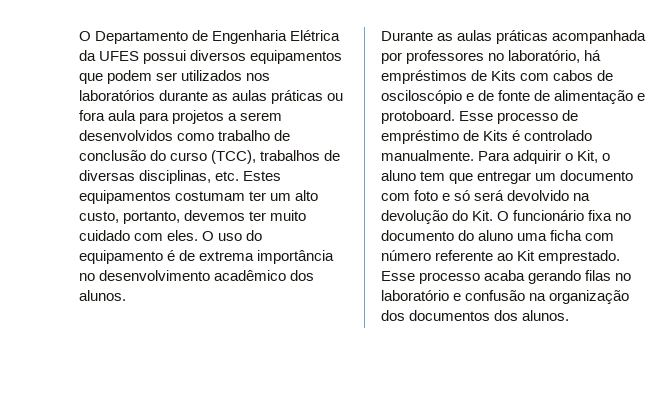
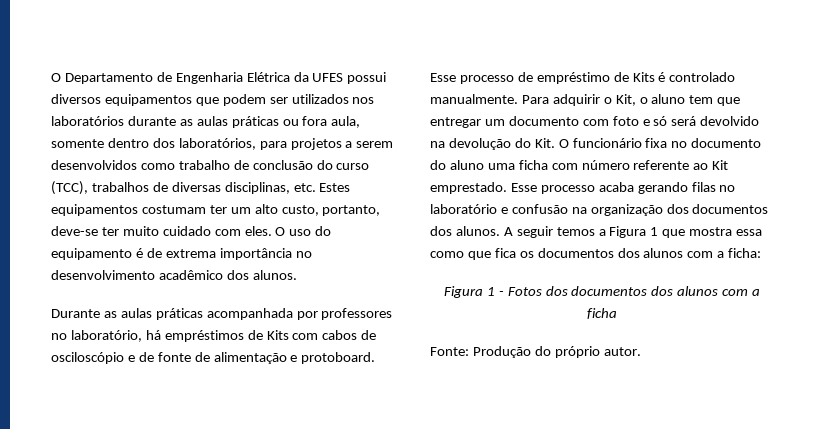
[108,110,137,121] aula -> [331,116,361,128] [51,138,256,150] aula, somente dentro dos laboratórios,
[184,210,246,221] devemos -> [51,226,98,236] deve-se
(570, 315) none -> [503,226,763,238] [430,248,762,260] [443,286,761,298] [587,308,617,319] [430,346,641,358] A seguir temos a Figura 1 que mostra essa como que fica os documentos dos alunos com a ficha: // Figura 1 - Fotos dos documentos dos alunos com a ficha // Fonte: Produção do próprio autor.

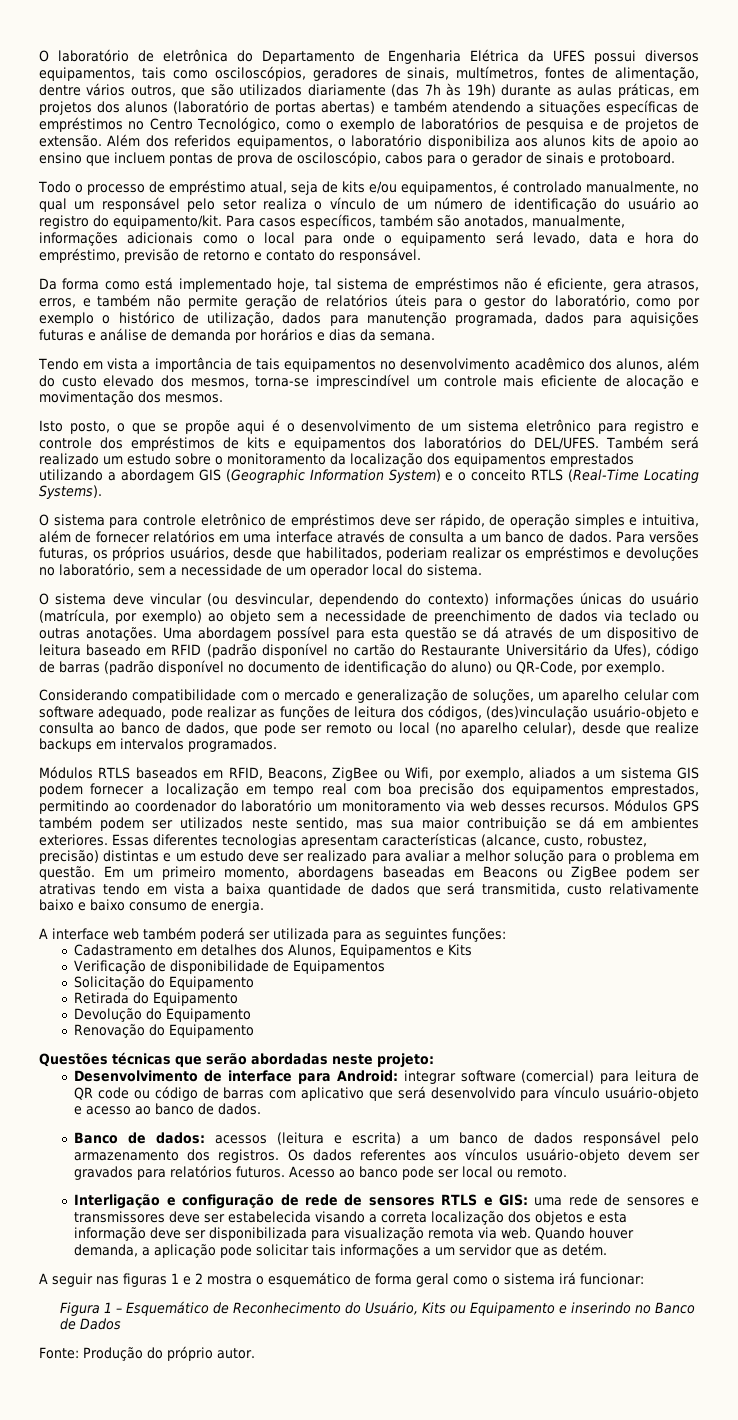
[51,73,61,82] O -> [39,49,253,62] O laboratório de eletrônica do
[104,94,375,106] [51,116,361,128] [51,138,394,150] [51,160,370,170] [51,181,351,195] [51,204,381,216] [51,226,332,236] [51,248,312,260] [51,270,297,280] [51,308,393,320] [51,330,377,342] [51,352,376,364] [430,72,736,84] [430,94,741,106] [430,116,760,128] [430,138,762,150] [430,160,729,170] [430,182,736,194] [430,204,769,216] [430,226,763,238] [430,248,762,260] [443,286,761,298] [587,308,617,319] equipamentos que podem ser utilizados nos laboratórios durante as aulas práticas ou fora aula, somente dentro dos laboratórios, para projetos a serem desenvolvidos como trabalho de conclusão do curso (TCC), trabalhos de diversas disciplinas, etc. Estes equipamentos costumam ter um alto custo, portanto, deve-se ter muito cuidado com eles. O uso do equipamento é de extrema importância no desenvolvimento acadêmico dos alunos. // Durante as aulas práticas acompanhada por professores no laboratório, há empréstimos de Kits com cabos de osciloscópio e de fonte de alimentação e protoboard. Esse processo de empréstimo de Kits é controlado manualmente. Para adquirir o Kit, o aluno tem que entregar um documento com foto e só será devolvido na devolução do Kit. O funcionário fixa no documento do aluno uma ficha com número referente ao Kit emprestado. Esse processo acaba gerando filas no laboratório e confusão na organização dos documentos dos alunos. A seguir temos a Figura 1 que mostra essa como que fica os documentos dos alunos com a ficha: // Figura 1 - Fotos dos documentos dos alunos com a ficha -> [39,66,699,81] [39,83,699,98] [39,100,700,115] [39,117,699,132] [39,134,699,149] [39,151,675,166] [38,180,699,195] [39,197,699,212] [39,214,625,229] [39,231,700,246] [39,248,421,263] [39,277,700,292] [39,294,701,309] [39,311,699,326] [39,328,435,343] [38,357,700,372] [39,374,700,389] [39,391,223,405] [39,419,699,434] [39,436,699,451] [39,453,634,467] [39,469,699,483] [39,485,102,499] [39,513,699,528] [39,530,699,543] [39,546,699,561] [39,563,482,578] [39,592,700,607] [39,609,699,624] [39,626,700,641] [39,643,699,658] [39,660,665,675] [39,689,700,703] [39,705,699,720] [39,722,699,736] [39,738,277,752] [39,766,699,781] [39,783,699,797] [39,799,699,814] [39,816,699,831] [39,833,647,848] [39,850,699,864] [39,866,701,880] [39,882,699,897] [39,899,264,913] [39,927,506,942] [74,944,473,958] [74,960,386,974] [74,976,255,990] [74,992,239,1006] [74,1008,252,1022] [74,1024,255,1038] [39,1052,434,1068] [74,1070,699,1084] [74,1086,699,1101] [74,1103,262,1115] [74,1131,699,1146] [74,1148,701,1163] [74,1165,568,1180] [74,1194,699,1209] [74,1211,628,1225] [74,1227,635,1241] [74,1243,608,1258] [39,1272,644,1287] [59,1301,695,1316] [59,1318,121,1330] equipamentos, tais como osciloscópios, geradores de sinais, multímetros, fontes de alimentação, dentre vários outros, que são utilizados diariamente (das 7h às 19h) durante as aulas práticas, em projetos dos alunos (laboratório de portas abertas) e também atendendo a situações específicas de empréstimos no Centro Tecnológico, como o exemplo de laboratórios de pesquisa e de projetos de extensão. Além dos referidos equipamentos, o laboratório disponibiliza aos alunos kits de apoio ao ensino que incluem pontas de prova de osciloscópio, cabos para o gerador de sinais e protoboard. // Todo o processo de empréstimo atual, seja de kits e/ou equipamentos, é controlado manualmente, no qual um responsável pelo setor realiza o vínculo de um número de identificação do usuário ao registro do equipamento/kit. Para casos específicos, também são anotados, manualmente, informações adicionais como o local para onde o equipamento será levado, data e hora do empréstimo, previsão de retorno e contato do responsável. // Da forma como está implementado hoje, tal sistema de empréstimos não é eficiente, gera atrasos, erros, e também não permite geração de relatórios úteis para o gestor do laboratório, como por exemplo o histórico de utilização, dados para manutenção programada, dados para aquisições futuras e análise de demanda por horários e dias da semana. // Tendo em vista a importância de tais equipamentos no desenvolvimento acadêmico dos alunos, além do custo elevado dos mesmos, torna-se imprescindível um controle mais eficiente de alocação e movimentação dos mesmos. // Isto posto, o que se propõe aqui é o desenvolvimento de um sistema eletrônico para registro e controle dos empréstimos de kits e equipamentos dos laboratórios do DEL/UFES. Também será realizado um estudo sobre o monitoramento da localização dos equipamentos emprestados utilizando a abordagem GIS (Geographic Information System) e o conceito RTLS (Real-Time Locating Systems). // O sistema para controle eletrônico de empréstimos deve ser rápido, de operação simples e intuitiva, além de fornecer relatórios em uma interface através de consulta a um banco de dados. Para versões futuras, os próprios usuários, desde que habilitados, poderiam realizar os empréstimos e devoluções no laboratório, sem a necessidade de um operador local do sistema. // O sistema deve vincular (ou desvincular, dependendo do contexto) informações únicas do usuário (matrícula, por exemplo) ao objeto sem a necessidade de preenchimento de dados via teclado ou outras anotações. Uma abordagem possível para esta questão se dá através de um dispositivo de leitura baseado em RFID (padrão disponível no cartão do Restaurante Universitário da Ufes), código de barras (padrão disponível no documento de identificação do aluno) ou QR-Code, por exemplo. // Considerando compatibilidade com o mercado e generalização de soluções, um aparelho celular com software adequado, pode realizar as funções de leitura dos códigos, (des)vinculação usuário-objeto e consulta ao banco de dados, que pode ser remoto ou local (no aparelho celular), desde que realize backups em intervalos programados. // Módulos RTLS baseados em RFID, Beacons, ZigBee ou Wifi, por exemplo, aliados a um sistema GIS podem fornecer a localização em tempo real com boa precisão dos equipamentos emprestados, permitindo ao coordenador do laboratório um monitoramento via web desses recursos. Módulos GPS também podem ser utilizados neste sentido, mas sua maior contribuição se dá em ambientes exteriores. Essas diferentes tecnologias apresentam características (alcance, custo, robustez, precisão) distintas e um estudo deve ser realizado para avaliar a melhor solução para o problema em questão. Em um primeiro momento, abordagens baseadas em Beacons ou ZigBee podem ser atrativas tendo em vista a baixa quantidade de dados que será transmitida, custo relativamente baixo e baixo consumo de energia. // A interface web também poderá ser utilizada para as seguintes funções: // Cadastramento em detalhes dos Alunos, Equipamentos e Kits // Verificação de disponibilidade de Equipamentos // Solicitação do Equipamento // Retirada do Equipamento // Devolução do Equipamento // Renovação do Equipamento // Questões técnicas que serão abordadas neste projeto: // Desenvolvimento de interface para Android: integrar software (comercial) para leitura de QR code ou código de barras com aplicativo que será desenvolvido para vínculo usuário-objeto e acesso ao banco de dados. // Banco de dados: acessos (leitura e escrita) a um banco de dados responsável pelo armazenamento dos registros. Os dados referentes aos vínculos usuário-objeto devem ser gravados para relatórios futuros. Acesso ao banco pode ser local ou remoto. // Interligação e configuração de rede de sensores RTLS e GIS: uma rede de sensores e transmissores deve ser estabelecida visando a correta localização dos objetos e esta informação deve ser disponibilizada para visualização remota via web. Quando houver demanda, a aplicação pode solicitar tais informações a um servidor que as detém. // A seguir nas figuras 1 e 2 mostra o esquemático de forma geral como o sistema irá funcionar: // Figura 1 – Esquemático de Reconhecimento do Usuário, Kits ou Equipamento e inserindo no Banco de Dados

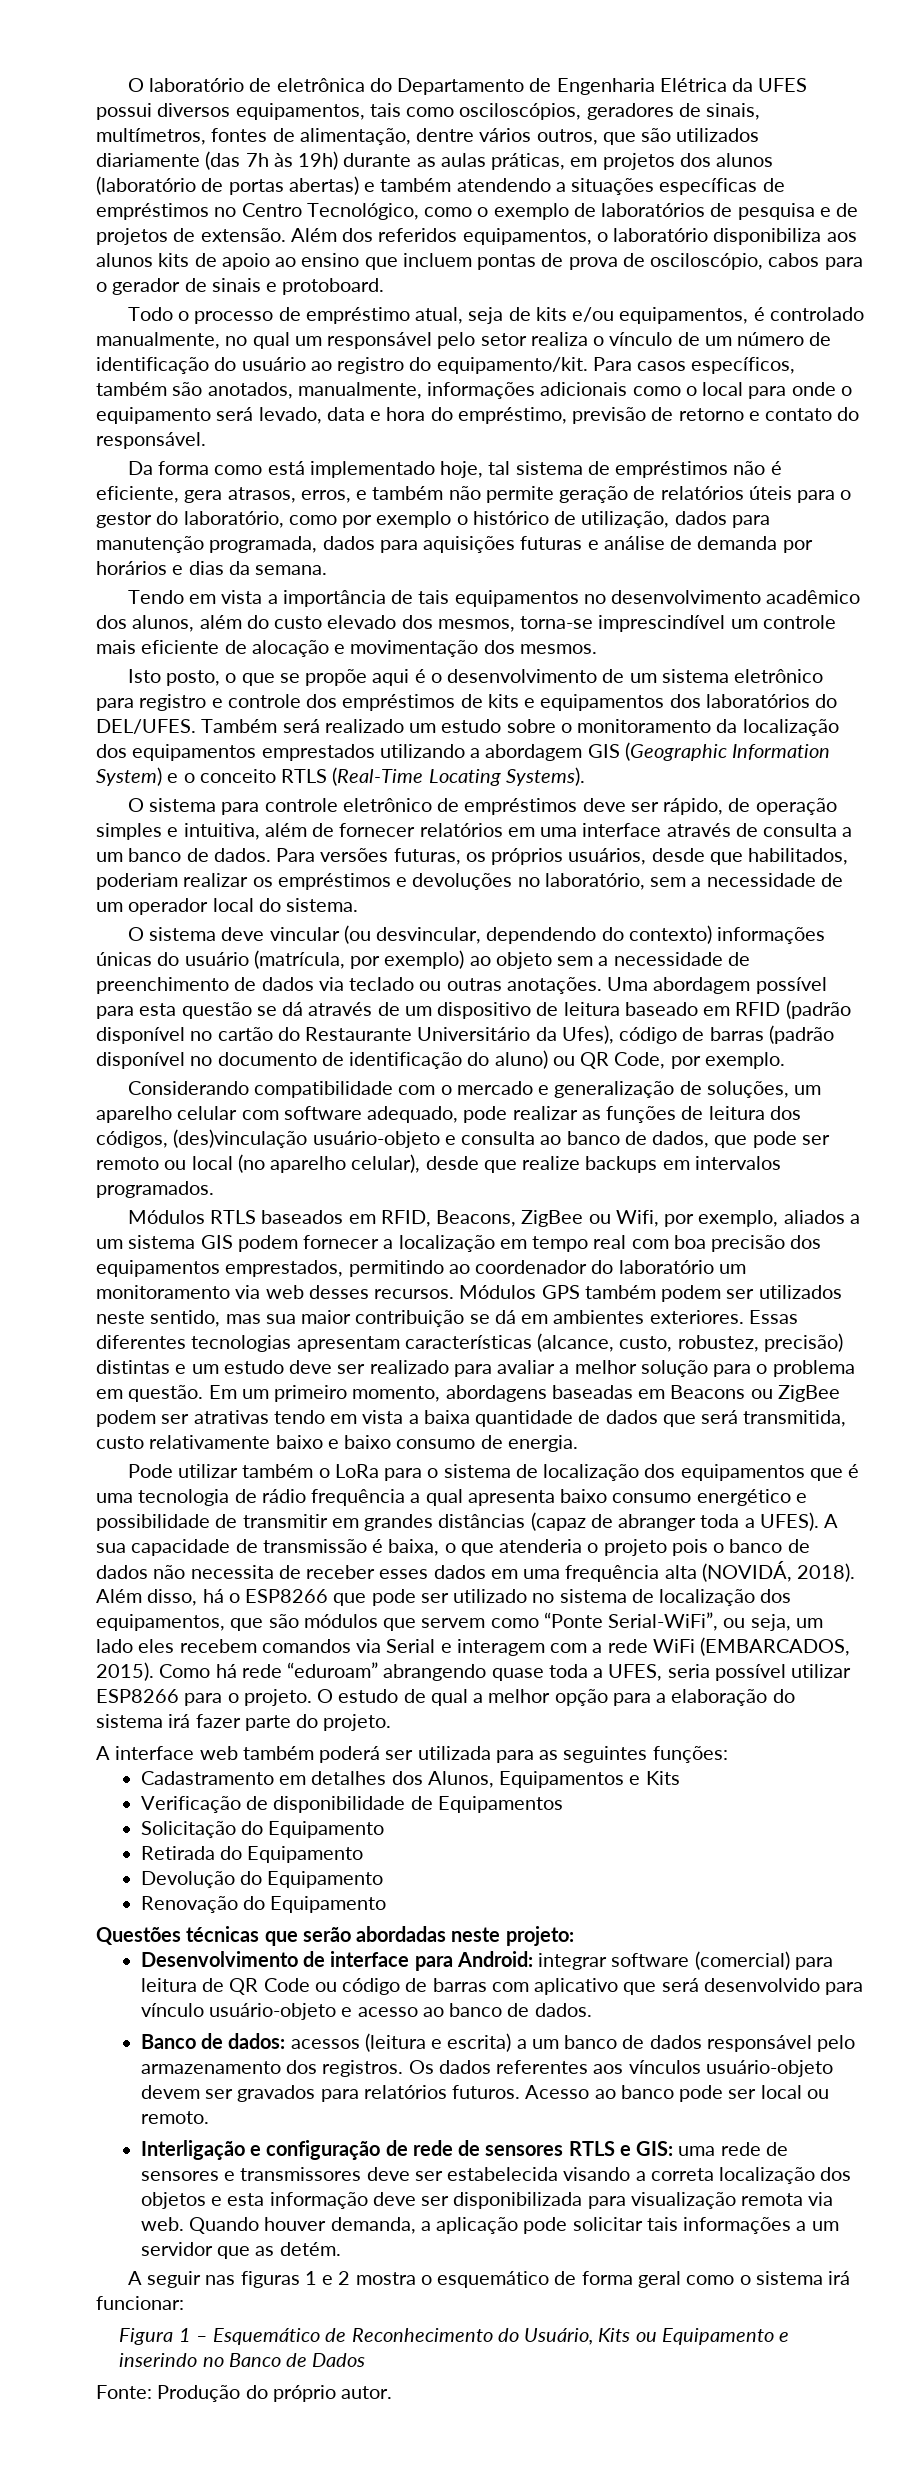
[516,661,577,674] QR-Code, -> [580,1052,666,1069] QR Code,
(264, 906) none -> [127,1464,860,1481] [96,1489,807,1506] [96,1512,839,1531] [96,1539,810,1556] [96,1561,856,1582] [96,1589,792,1606] [96,1612,823,1631] [96,1637,851,1656] [96,1662,852,1681] [96,1689,795,1706] [96,1714,392,1731] // Pode utilizar também o LoRa para o sistema de localização dos equipamentos que é uma tecnologia de rádio frequência a qual apresenta baixo consumo energético e possibilidade de transmitir em grandes distâncias (capaz de abranger toda a UFES). A sua capacidade de transmissão é baixa, o que atenderia o projeto pois o banco de dados não necessita de receber esses dados em uma frequência alta (NOVIDÁ, 2018). Além disso, há o ESP8266 que pode ser utilizado no sistema de localização dos equipamentos, que são módulos que servem como “Ponte Serial-WiFi”, ou seja, um lado eles recebem comandos via Serial e interagem com a rede WiFi (EMBARCADOS, 2015). Como há rede “eduroam” abrangendo quase toda a UFES, seria possível utilizar ESP8266 para o projeto. O estudo de qual a melhor opção para a elaboração do sistema irá fazer parte do projeto.
[98,1087,130,1099] code -> [263,1978,310,1992] Code

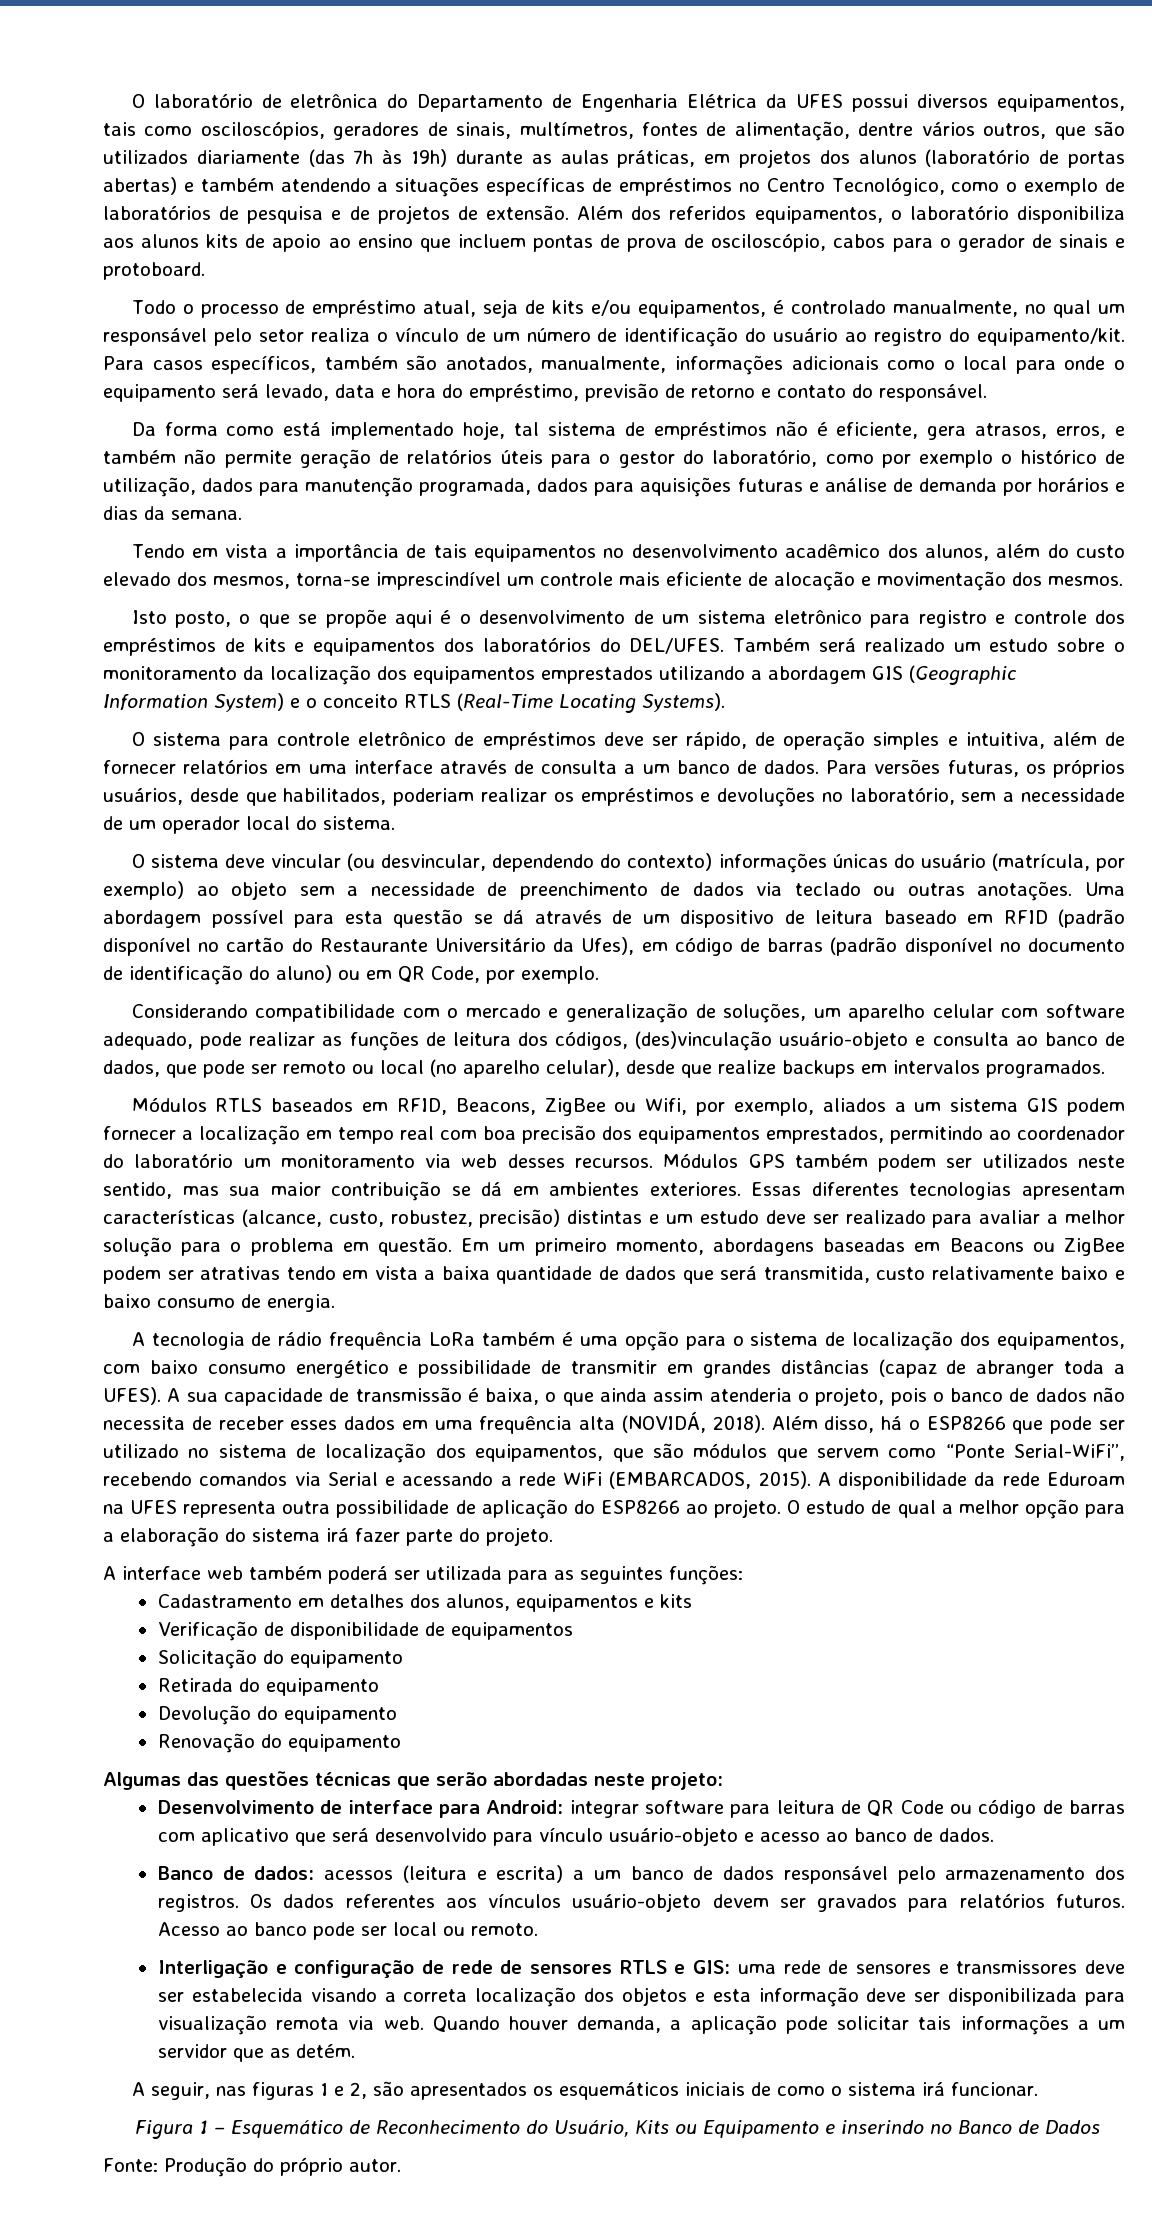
(614, 1034) none -> [641,942,668,952] em
(575, 1061) none -> [366,970,392,980] em
[127,1464,379,1478] Pode utilizar também o LoRa -> [131,1331,679,1351] A tecnologia de rádio frequência LoRa também é uma opção
[680,1464,860,1481] [96,1489,555,1506] equipamentos que é uma tecnologia de rádio frequência a qual apresenta -> [996,1332,1125,1350] [103,1364,140,1374] equipamentos, com
(494, 1549) none -> [600,1388,704,1402] ainda assim
[603,1539,667,1556] projeto -> [815,1387,885,1406] projeto,
[723,1614,823,1631] [96,1639,257,1653] ou seja, um lado eles recebem -> [103,1472,192,1486] recebendo
[456,1639,588,1656] interagem com -> [402,1472,494,1486] acessando
[159,1662,852,1681] [96,1689,239,1706] Como há rede “eduroam” abrangendo quase toda a UFES, seria possível utilizar ESP8266 para o -> [817,1472,1125,1490] [103,1499,708,1519] A disponibilidade da rede Eduroam na UFES representa outra possibilidade de aplicação do ESP8266 ao
[427,1771,680,1788] Alunos, Equipamentos e Kits -> [445,1594,692,1612] alunos, equipamentos e kits
[437,1796,563,1813] Equipamentos -> [450,1622,573,1640] equipamentos
[268,1821,385,1838] Equipamento -> [289,1650,403,1668] equipamento
[247,1846,364,1863] Equipamento -> [265,1678,379,1696] equipamento
[267,1871,384,1888] Equipamento -> [283,1706,397,1724] equipamento
[270,1896,387,1913] [96,1927,181,1945] Equipamento // Questões -> [287,1734,401,1752] [103,1771,309,1790] equipamento // Algumas das questões
[694,1951,790,1970] (comercial) -> (724, 1807) none
[147,2271,202,2288] seguir -> [150,2082,210,2100] seguir,
[338,2271,681,2288] 2 mostra o esquemático de forma geral -> [349,2081,771,2100] 2, são apresentados os esquemáticos iniciais de
[96,2296,184,2310] funcionar: -> [950,2082,1038,2096] funcionar.

